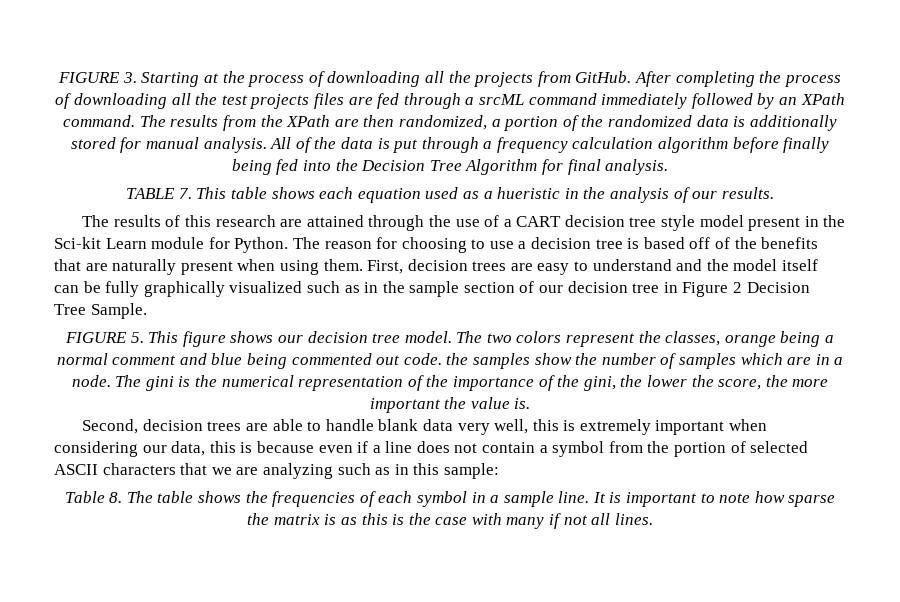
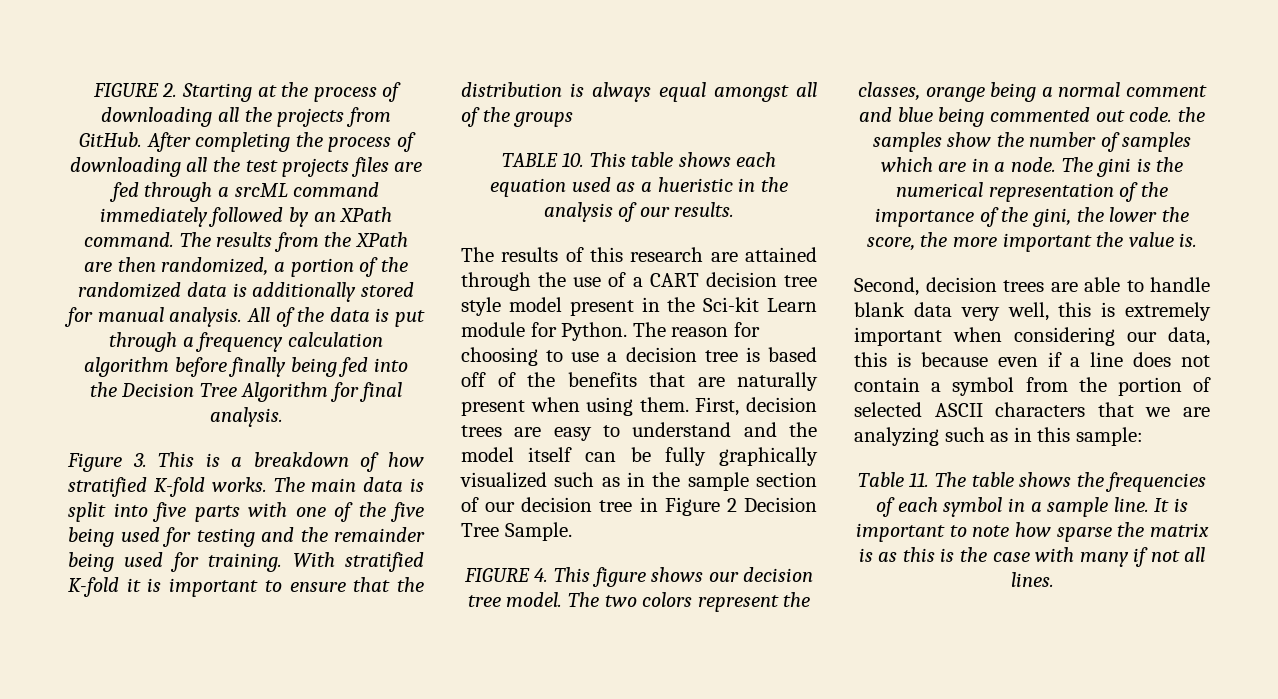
[58,72,137,83] FIGURE 3. -> [92,83,178,97] FIGURE 2.
(669, 167) none -> [67,452,424,472] [68,477,424,497] [68,502,424,522] [68,527,425,547] [68,552,424,572] [68,577,424,597] [461,82,817,102] [461,107,574,127] // Figure 3. This is a breakdown of how stratified K-fold works. The main data is split into five parts with one of the five being used for testing and the remainder being used for training. With stratified K-fold it is important to ensure that the distribution is always equal amongst all of the groups
[178,188,192,199] 7. -> [562,152,585,167] 10.
[130,332,144,343] 5. -> [534,568,549,582] 4.
[109,492,123,503] 8. -> [909,472,930,487] 11.

